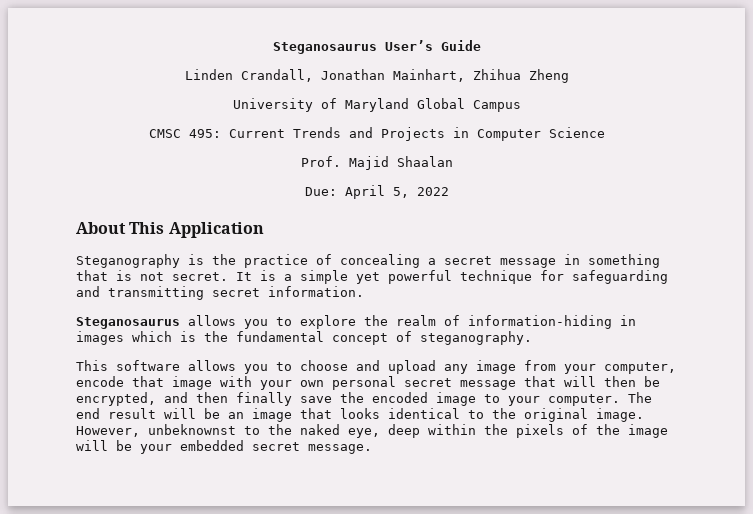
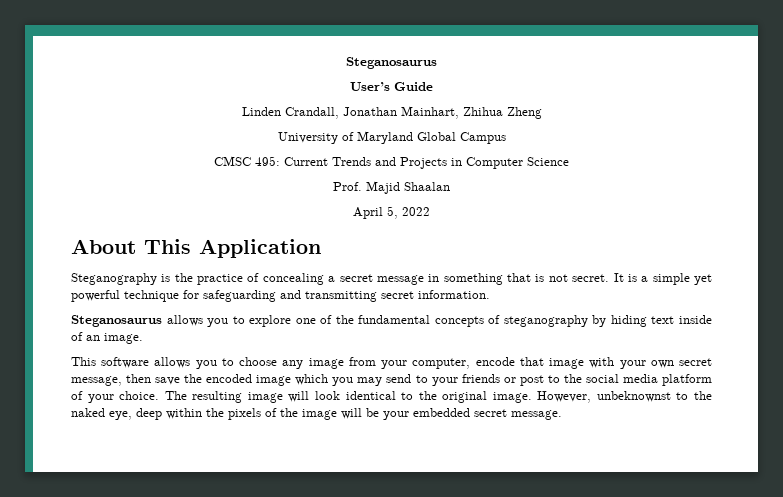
[272,42,377,54] Steganosaurus -> [346,57,437,69] Steganosaurus //
[304,187,337,196] Due: -> (450, 186) none
[364,315,636,329] [76,331,532,345] the realm of information-hiding in images which is the fundamental concept of steganography. -> [295,315,712,327] [71,332,143,344] one of the fundamental concepts of steganography by hiding text inside of an image.
[356,360,436,374] and upload -> (278, 361) none
[332,376,660,390] [76,392,652,406] [76,408,380,422] personal secret message that will then be encrypted, and then finally save the encoded image to your computer. The end result will be an image that looks -> [679,358,713,366] [71,374,712,386] [71,391,340,403] secret message, then save the encoded image which you may send to your friends or post to the social media platform of your choice. The resulting image will look

